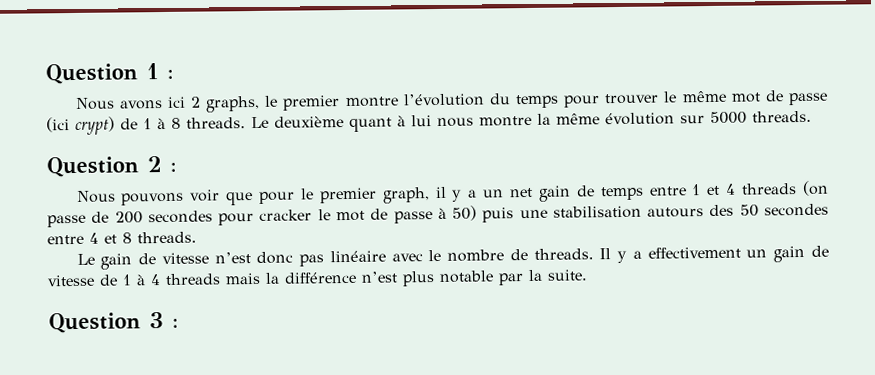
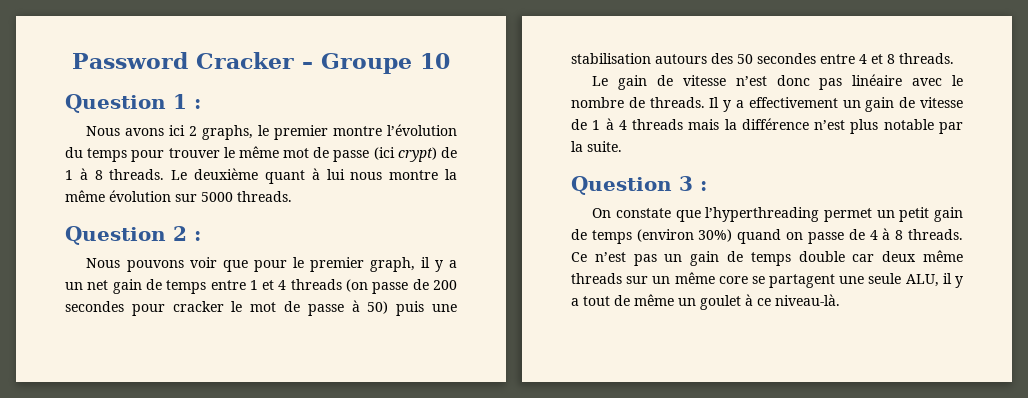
(45, 74) none -> [72,52,450,74] Password Cracker – Groupe 10 //
(179, 323) none -> [592,207,963,222] [571,228,963,244] [571,250,963,266] [571,272,963,288] [571,294,840,310] // On constate que l’hyperthreading permet un petit gain de temps (environ 30%) quand on passe de 4 à 8 threads. Ce n’est pas un gain de temps double car deux même threads sur un même core se partagent une seule ALU, il y a tout de même un goulet à ce niveau-là.

